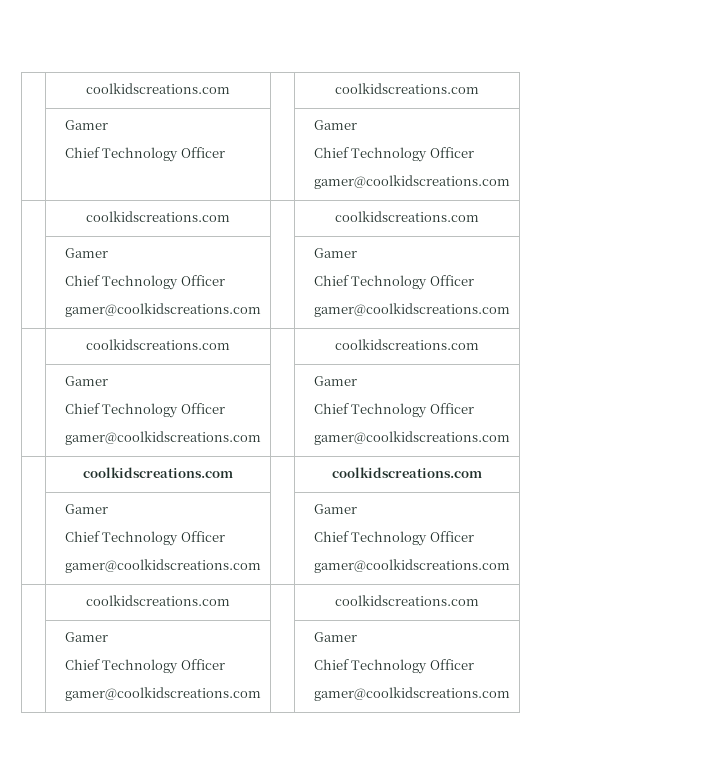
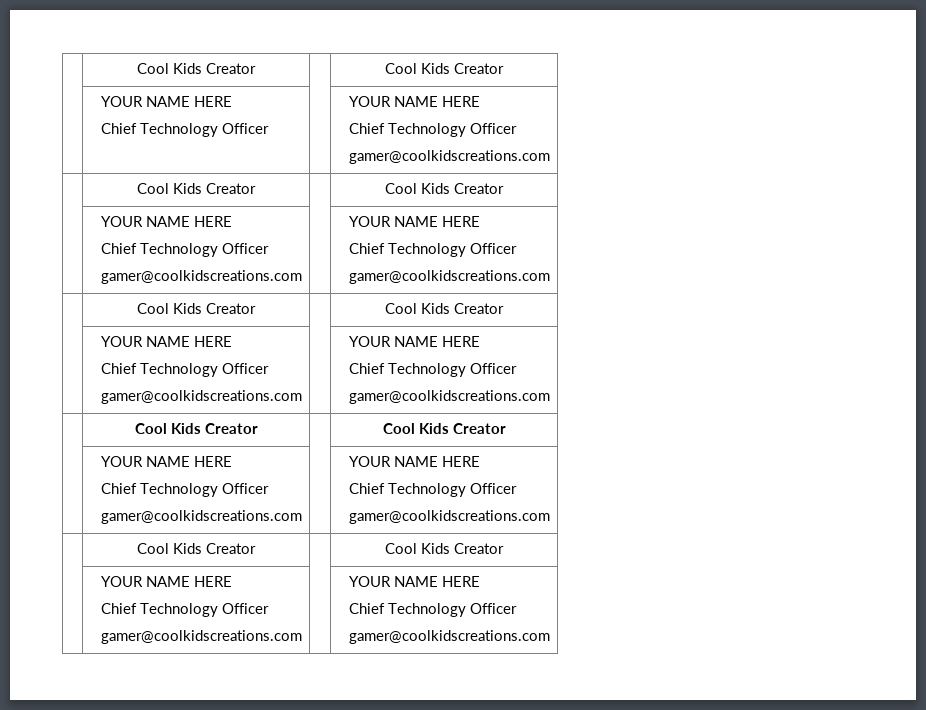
[86,83,230,94] [335,83,479,94] [64,120,108,130] | coolkidscreations.com | | coolkidscreations.com // | Gamer -> [137,63,256,74] [385,63,504,74] [100,96,232,107] | Cool Kids Creator | | Cool Kids Creator // | YOUR NAME HERE
[313,120,357,130] [313,147,474,162] [313,175,510,189] [86,211,230,222] [335,211,479,222] [64,248,108,258] [64,275,225,290] [64,303,261,317] [313,248,357,258] [313,275,474,290] [313,303,510,317] [86,339,230,350] [335,339,479,350] [64,376,108,386] [64,403,225,418] [64,431,261,445] [313,376,357,386] [313,403,474,418] [313,431,510,445] [83,467,233,478] [332,467,482,478] [64,504,108,514] [64,531,225,546] [64,559,261,573] [313,504,357,514] [313,531,474,546] [313,559,510,573] [86,595,230,606] [335,595,479,606] [64,632,108,642] [64,659,225,674] [64,687,261,701] [313,632,357,642] Gamer // Chief Technology Officer // gamer@coolkidscreations.com // | coolkidscreations.com | | coolkidscreations.com // | Gamer // Chief Technology Officer // gamer@coolkidscreations.com | | Gamer // Chief Technology Officer // gamer@coolkidscreations.com // | coolkidscreations.com | | coolkidscreations.com // | Gamer // Chief Technology Officer // gamer@coolkidscreations.com | | Gamer // Chief Technology Officer // gamer@coolkidscreations.com // | coolkidscreations.com | | coolkidscreations.com // | Gamer // Chief Technology Officer // gamer@coolkidscreations.com | | Gamer // Chief Technology Officer // gamer@coolkidscreations.com // | coolkidscreations.com | | coolkidscreations.com // | Gamer // Chief Technology Officer // gamer@coolkidscreations.com | | Gamer -> [348,96,480,107] [348,123,517,137] [348,150,550,164] [137,183,256,194] [385,183,504,194] [100,216,232,227] [100,243,269,257] [100,270,302,284] [348,216,480,227] [348,243,517,257] [348,270,550,284] [137,303,256,314] [385,303,504,314] [100,336,232,347] [100,363,269,377] [100,390,302,404] [348,336,480,347] [348,363,517,377] [348,390,550,404] [134,423,258,434] [382,423,506,434] [100,456,232,467] [100,483,269,497] [100,510,302,524] [348,456,480,467] [348,483,517,497] [348,510,550,524] [137,543,256,554] [385,543,504,554] [100,576,232,587] [100,603,269,617] [100,630,302,644] [348,576,480,587] YOUR NAME HERE // Chief Technology Officer // gamer@coolkidscreations.com // | Cool Kids Creator | | Cool Kids Creator // | YOUR NAME HERE // Chief Technology Officer // gamer@coolkidscreations.com | | YOUR NAME HERE // Chief Technology Officer // gamer@coolkidscreations.com // | Cool Kids Creator | | Cool Kids Creator // | YOUR NAME HERE // Chief Technology Officer // gamer@coolkidscreations.com | | YOUR NAME HERE // Chief Technology Officer // gamer@coolkidscreations.com // | Cool Kids Creator | | Cool Kids Creator // | YOUR NAME HERE // Chief Technology Officer // gamer@coolkidscreations.com | | YOUR NAME HERE // Chief Technology Officer // gamer@coolkidscreations.com // | Cool Kids Creator | | Cool Kids Creator // | YOUR NAME HERE // Chief Technology Officer // gamer@coolkidscreations.com | | YOUR NAME HERE

